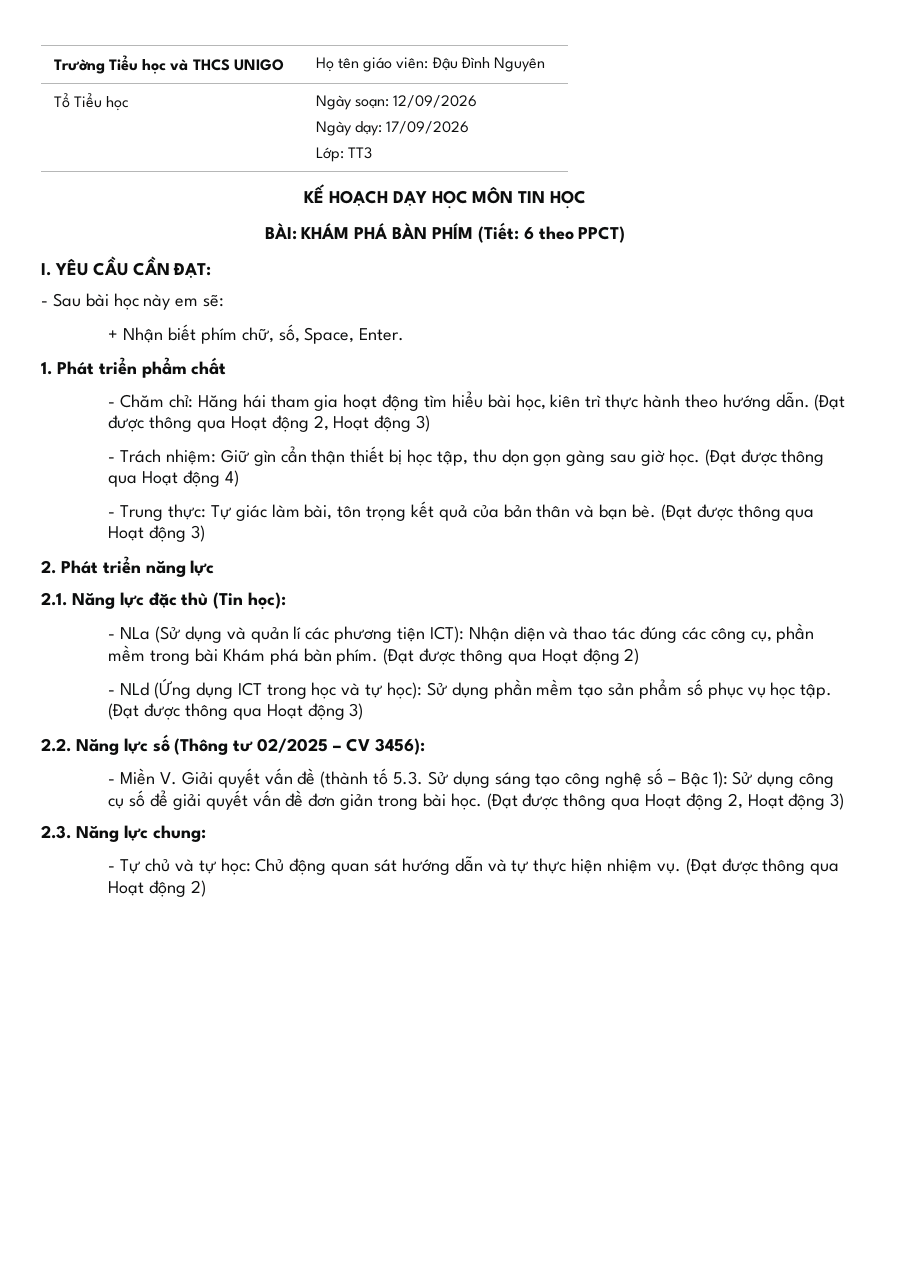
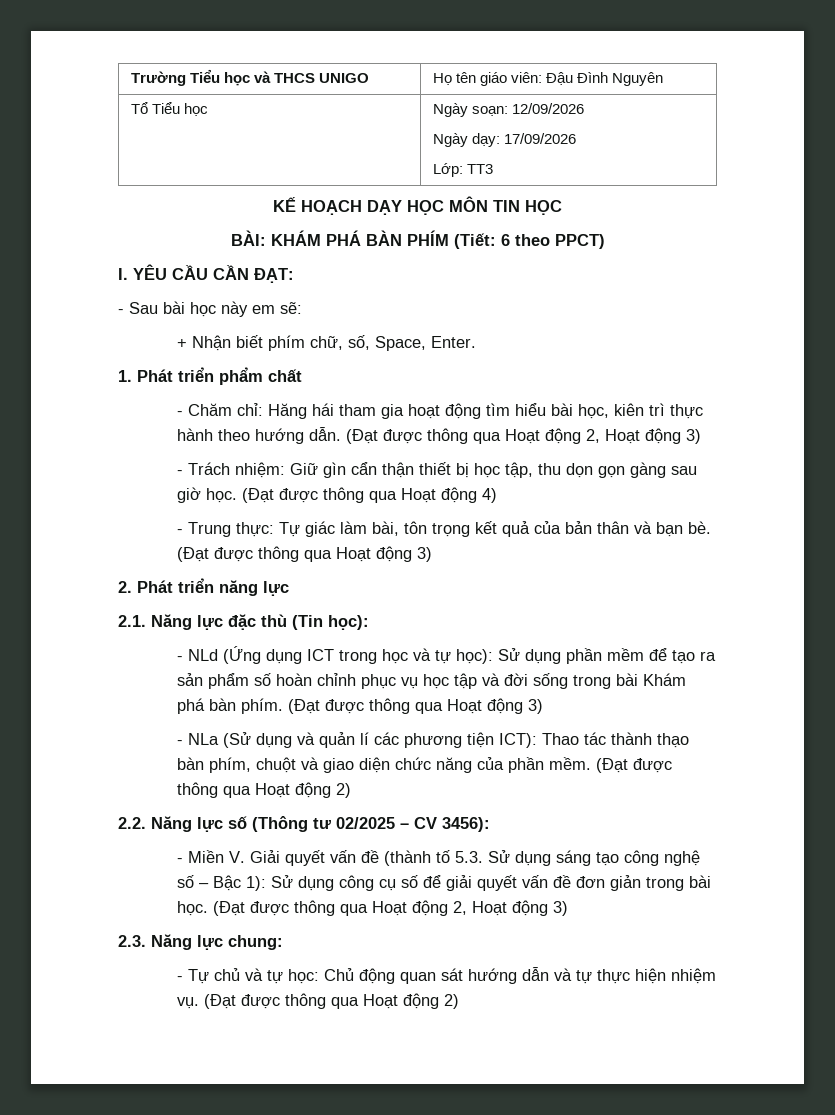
[108,623,815,643] [108,645,640,665] // - NLa (Sử dụng và quản lí các phương tiện ICT): Nhận diện và thao tác đúng các công cụ, phần mềm trong bài Khám phá bàn phím. (Đạt được thông qua Hoạt động 2) -> (369, 622) none
[578,684,604,698] tạo -> [648,648,716,664] để tạo ra
(703, 687) none -> [275,673,356,686] hoàn chỉnh
[800,683,833,699] [108,703,364,720] tập. (Đạt được thông qua Hoạt động 3) -> [453,673,686,689] [176,698,543,714] [176,732,689,748] [176,757,672,773] [176,782,351,798] tập và đời sống trong bài Khám phá bàn phím. (Đạt được thông qua Hoạt động 3) // - NLa (Sử dụng và quản lí các phương tiện ICT): Thao tác thành thạo bàn phím, chuột và giao diện chức năng của phần mềm. (Đạt được thông qua Hoạt động 2)

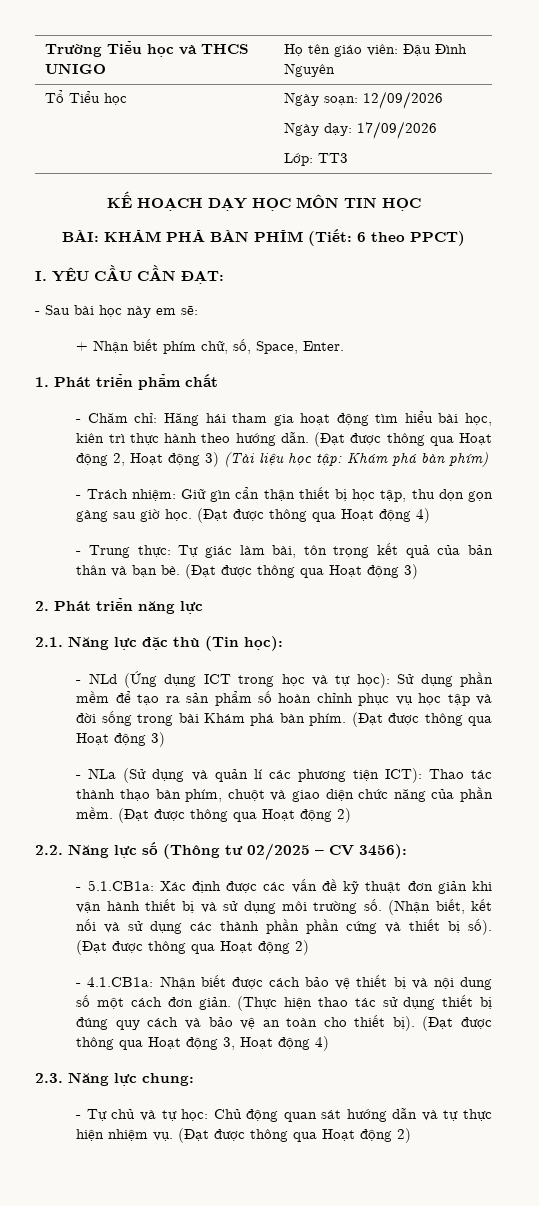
(701, 436) none -> [224,452,489,467] (Tài liệu học tập: Khám phá bàn phím)
[187,850,700,866] [176,875,711,891] [176,900,568,916] Miền V. Giải quyết vấn đề (thành tố 5.3. Sử dụng sáng tạo công nghệ số – Bậc 1): Sử dụng công cụ số để giải quyết vấn đề đơn giản trong bài học. (Đạt được thông qua Hoạt động 2, Hoạt động 3) -> [87,879,493,894] [76,899,492,915] [76,919,493,935] [76,940,310,955] [76,975,492,990] [76,995,492,1011] [76,1015,492,1031] [76,1036,330,1051] 5.1.CB1a: Xác định được các vấn đề kỹ thuật đơn giản khi vận hành thiết bị và sử dụng môi trường số. (Nhận biết, kết nối và sử dụng các thành phần phần cứng và thiết bị số). (Đạt được thông qua Hoạt động 2) // - 4.1.CB1a: Nhận biết được cách bảo vệ thiết bị và nội dung số một cách đơn giản. (Thực hiện thao tác sử dụng thiết bị đúng quy cách và bảo vệ an toàn cho thiết bị). (Đạt được thông qua Hoạt động 3, Hoạt động 4)

